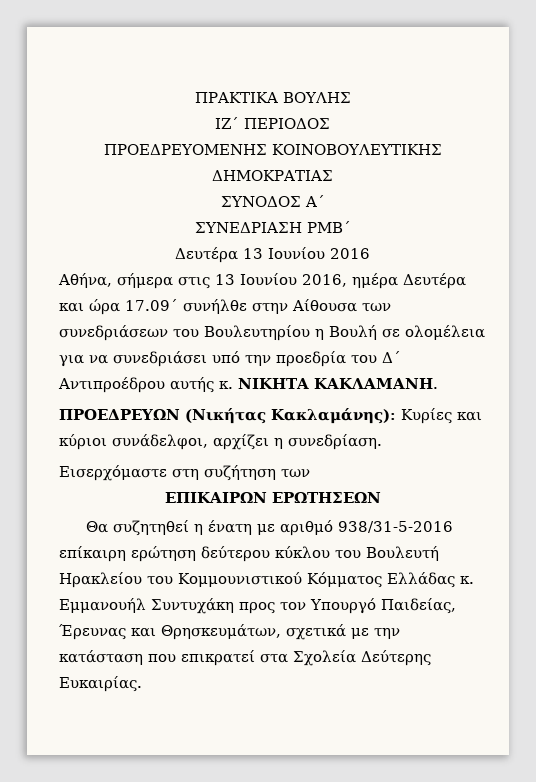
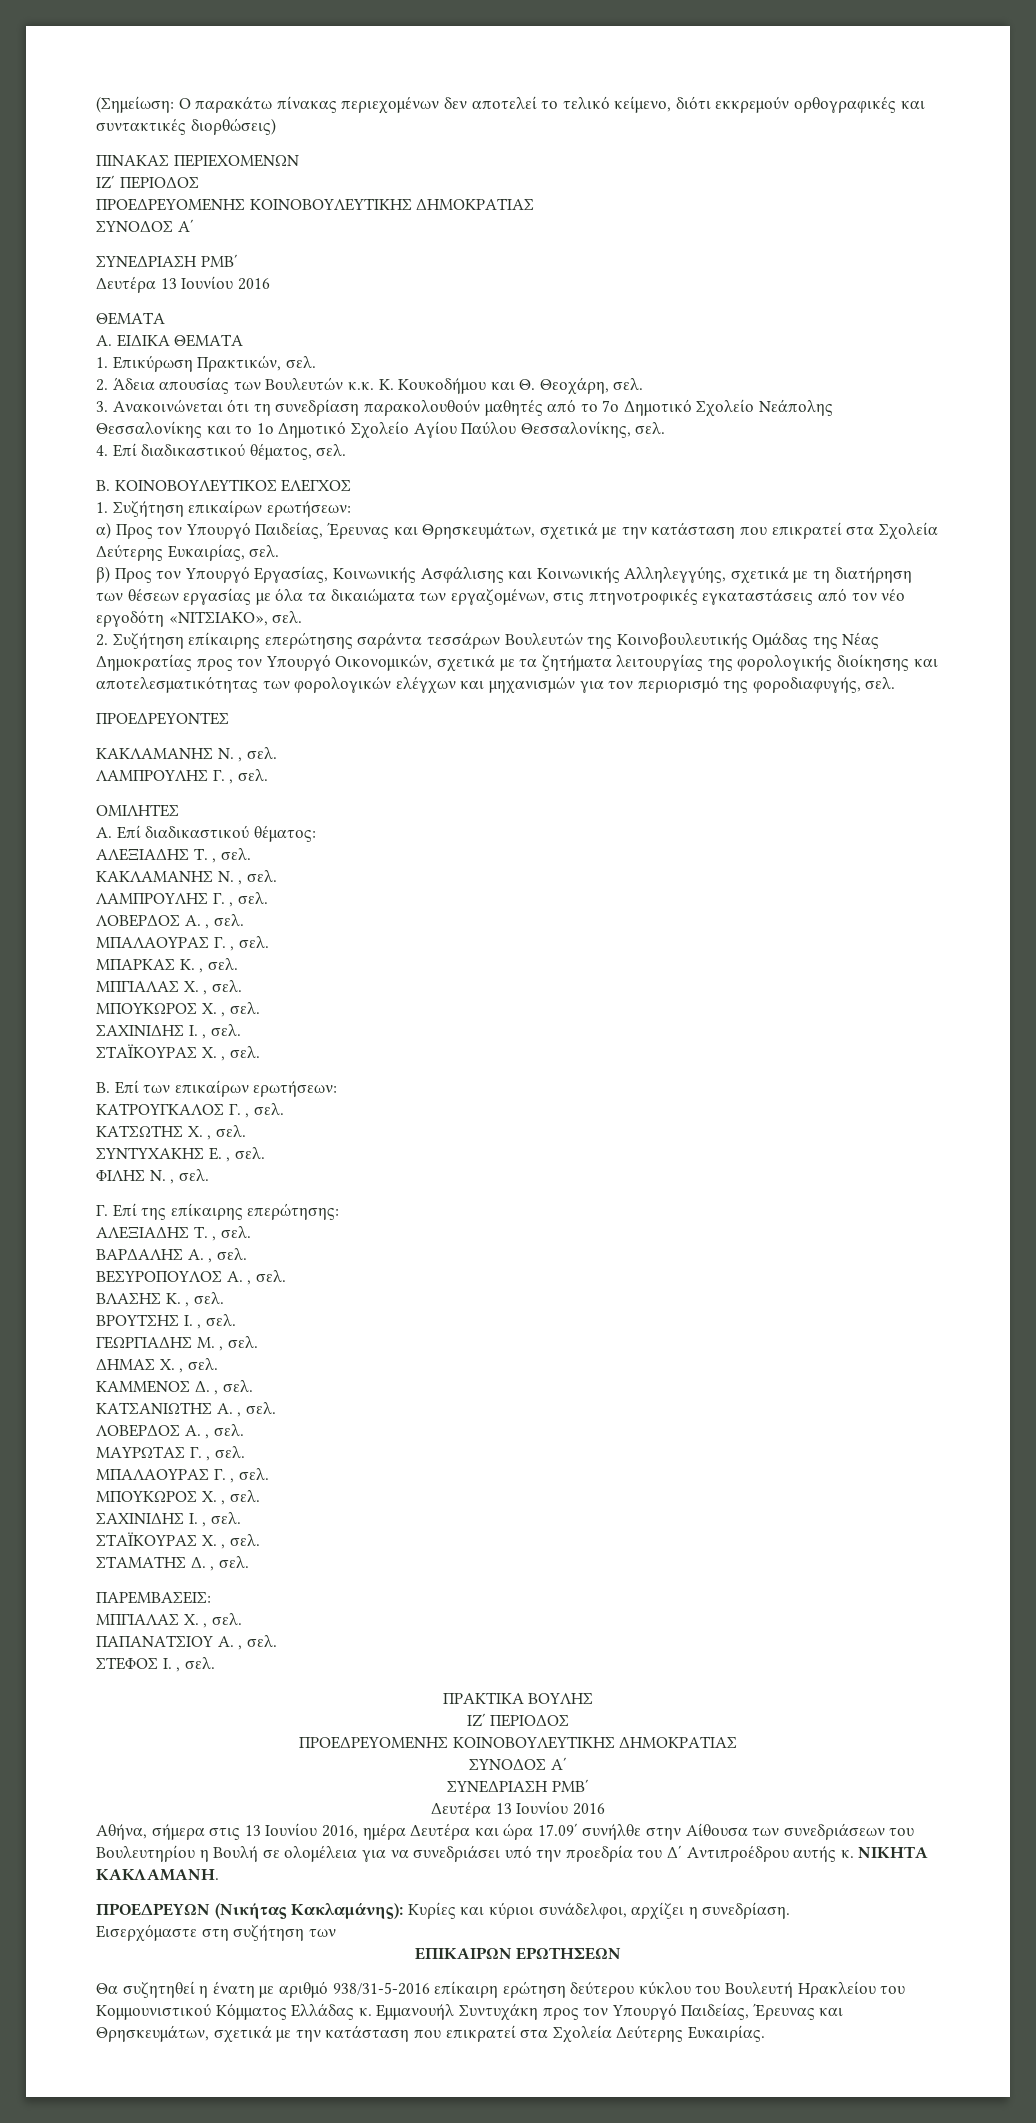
(194, 97) none -> [96,96,925,114] [96,118,276,135] [96,154,299,167] [96,175,199,189] [96,198,535,211] [96,219,194,233] [96,254,238,268] [96,276,270,293] [96,312,165,325] [96,334,244,347] [96,355,316,372] [96,377,644,395] [96,399,834,417] [96,421,666,439] [96,443,347,460] [96,479,352,492] [96,500,351,517] [96,522,938,540] [96,544,280,561] [96,566,912,584] [96,588,906,605] [96,610,303,627] [96,632,880,649] [96,654,938,672] [96,676,896,694] [96,712,229,725] [96,747,277,762] [96,769,268,784] [96,804,179,817] [96,825,316,842] [96,848,251,863] [96,870,277,885] [96,892,268,907] [96,914,244,929] [96,936,269,951] [96,958,238,973] [96,980,242,995] [96,1002,260,1017] [96,1024,241,1039] [96,1044,260,1061] [96,1080,338,1097] [96,1103,284,1118] [96,1125,246,1140] [96,1147,265,1162] [96,1169,209,1184] [96,1203,340,1220] [96,1226,251,1241] [96,1248,247,1263] [96,1270,286,1285] [96,1292,224,1307] [96,1314,236,1329] [96,1336,258,1351] [96,1358,218,1373] [96,1380,253,1395] [96,1402,276,1417] [96,1424,244,1439] [96,1446,245,1461] [96,1468,269,1483] [96,1490,260,1505] [96,1512,241,1527] [96,1532,260,1549] [96,1556,249,1571] [96,1591,211,1604] [96,1613,242,1628] [96,1635,277,1650] [96,1657,215,1672] (Σημείωση: Ο παρακάτω πίνακας περιεχομένων δεν αποτελεί το τελικό κείμενο, διότι εκκρεμούν ορθογραφικές και συντακτικές διορθώσεις) // ΠΙΝΑΚΑΣ ΠΕΡΙΕΧΟΜΕΝΩΝ // ΙΖ΄ ΠΕΡΙΟΔΟΣ // ΠΡΟΕΔΡΕΥΟΜΕΝΗΣ ΚΟΙΝΟΒΟΥΛΕΥΤΙΚΗΣ ΔΗΜΟΚΡΑΤΙΑΣ // ΣΥΝΟΔΟΣ Α΄ // ΣΥΝΕΔΡΙΑΣΗ ΡΜΒ΄ // Δευτέρα 13 Ιουνίου 2016 // ΘΕΜΑΤΑ // Α. ΕΙΔΙΚΑ ΘΕΜΑΤΑ // 1. Επικύρωση Πρακτικών, σελ. // 2. Άδεια απουσίας των Βουλευτών κ.κ. Κ. Κουκοδήμου και Θ. Θεοχάρη, σελ. // 3. Ανακοινώνεται ότι τη συνεδρίαση παρακολουθούν μαθητές από το 7ο Δημοτικό Σχολείο Νεάπολης Θεσσαλονίκης και το 1ο Δημοτικό Σχολείο Αγίου Παύλου Θεσσαλονίκης, σελ. // 4. Επί διαδικαστικού θέματος, σελ. // Β. ΚΟΙΝΟΒΟΥΛΕΥΤΙΚΟΣ ΕΛΕΓΧΟΣ // 1. Συζήτηση επικαίρων ερωτήσεων: // α) Προς τον Υπουργό Παιδείας, Έρευνας και Θρησκευμάτων, σχετικά με την κατάσταση που επικρατεί στα Σχολεία Δεύτερης Ευκαιρίας, σελ. // β) Προς τον Υπουργό Εργασίας, Κοινωνικής Ασφάλισης και Κοινωνικής Αλληλεγγύης, σχετικά με τη διατήρηση των θέσεων εργασίας με όλα τα δικαιώματα των εργαζομένων, στις πτηνοτροφικές εγκαταστάσεις από τον νέο εργοδότη «ΝΙΤΣΙΑΚΟ», σελ. // 2. Συζήτηση επίκαιρης επερώτησης σαράντα τεσσάρων Βουλευτών της Κοινοβουλευτικής Ομάδας της Νέας Δημοκρατίας προς τον Υπουργό Οικονομικών, σχετικά με τα ζητήματα λειτουργίας της φορολογικής διοίκησης και αποτελεσματικότητας των φορολογικών ελέγχων και μηχανισμών για τον περιορισμό της φοροδιαφυγής, σελ. // ΠΡΟΕΔΡΕΥΟΝΤΕΣ // ΚΑΚΛΑΜΑΝΗΣ Ν. , σελ. // ΛΑΜΠΡΟΥΛΗΣ Γ. , σελ. // ΟΜΙΛΗΤΕΣ // Α. Επί διαδικαστικού θέματος: // ΑΛΕΞΙΑΔΗΣ Τ. , σελ. // ΚΑΚΛΑΜΑΝΗΣ Ν. , σελ. // ΛΑΜΠΡΟΥΛΗΣ Γ. , σελ. // ΛΟΒΕΡΔΟΣ Α. , σελ. // ΜΠΑΛΑΟΥΡΑΣ Γ. , σελ. // ΜΠΑΡΚΑΣ Κ. , σελ. // ΜΠΓΙΑΛΑΣ Χ. , σελ. // ΜΠΟΥΚΩΡΟΣ Χ. , σελ. // ΣΑΧΙΝΙΔΗΣ Ι. , σελ. // ΣΤΑΪΚΟΥΡΑΣ Χ. , σελ. // Β. Επί των επικαίρων ερωτήσεων: // ΚΑΤΡΟΥΓΚΑΛΟΣ Γ. , σελ. // ΚΑΤΣΩΤΗΣ Χ. , σελ. // ΣΥΝΤΥΧΑΚΗΣ Ε. , σελ. // ΦΙΛΗΣ Ν. , σελ. // Γ. Επί της επίκαιρης επερώτησης: // ΑΛΕΞΙΑΔΗΣ Τ. , σελ. // ΒΑΡΔΑΛΗΣ Α. , σελ. // ΒΕΣΥΡΟΠΟΥΛΟΣ Α. , σελ. // ΒΛΑΣΗΣ Κ. , σελ. // ΒΡΟΥΤΣΗΣ Ι. , σελ. // ΓΕΩΡΓΙΑΔΗΣ Μ. , σελ. // ΔΗΜΑΣ Χ. , σελ. // ΚΑΜΜΕΝΟΣ Δ. , σελ. // ΚΑΤΣΑΝΙΩΤΗΣ Α. , σελ. // ΛΟΒΕΡΔΟΣ Α. , σελ. // ΜΑΥΡΩΤΑΣ Γ. , σελ. // ΜΠΑΛΑΟΥΡΑΣ Γ. , σελ. // ΜΠΟΥΚΩΡΟΣ Χ. , σελ. // ΣΑΧΙΝΙΔΗΣ Ι. , σελ. // ΣΤΑΪΚΟΥΡΑΣ Χ. , σελ. // ΣΤΑΜΑΤΗΣ Δ. , σελ. // ΠΑΡΕΜΒΑΣΕΙΣ: // ΜΠΓΙΑΛΑΣ Χ. , σελ. // ΠΑΠΑΝΑΤΣΙΟΥ Α. , σελ. // ΣΤΕΦΟΣ Ι. , σελ. //

